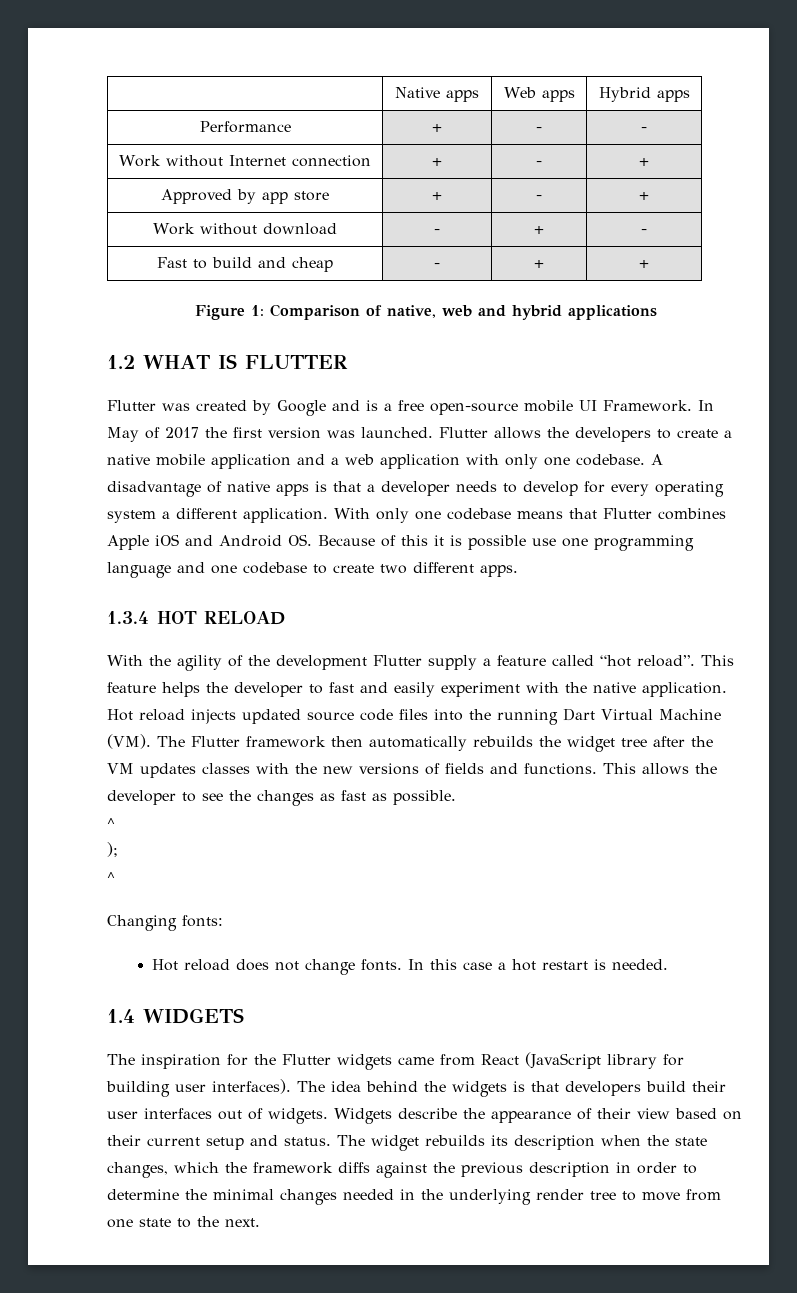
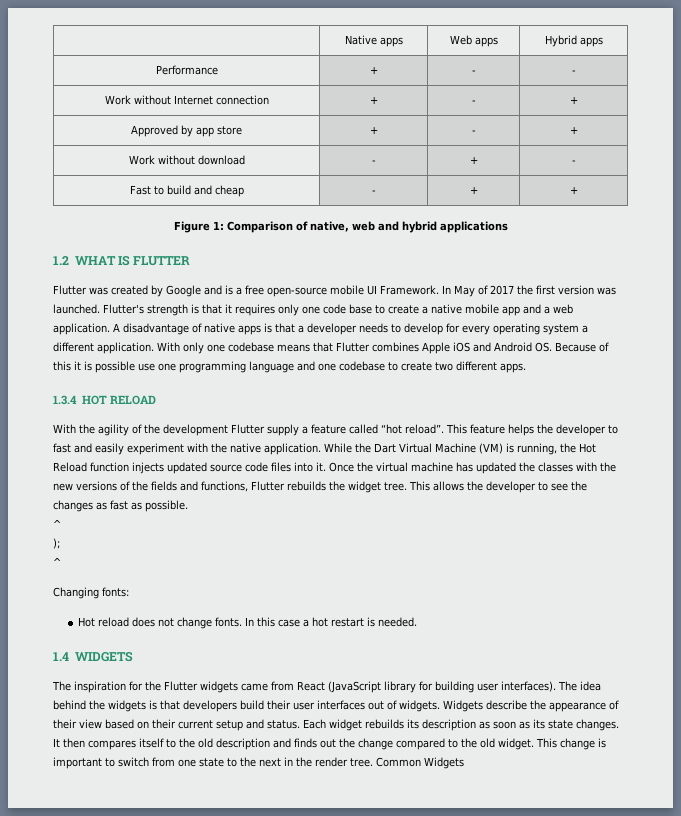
[439,427,651,442] Flutter allows the developers -> [103,304,372,316] Flutter's strength is that it requires only one code base
[211,454,291,469] application -> [502,306,520,316] app
[380,454,645,469] application with only one codebase. -> [53,323,110,335] application.
[107,709,185,721] Hot reload -> [324,443,596,455] [53,462,129,472] While the Dart Virtual Machine (VM) is running, the Hot Reload function
[469,708,721,725] [107,734,713,752] [107,763,196,778] the running Dart Virtual Machine (VM). The Flutter framework then automatically rebuilds the widget tree after the VM updates -> [316,462,535,474] it. Once the virtual machine has updated the
(440, 769) none -> [132,481,148,491] the
[524,763,597,775] functions. -> [201,481,407,493] functions, Flutter rebuilds the widget tree.
[337,1135,365,1146] The -> [303,719,326,729] Each
[601,1135,707,1146] [107,1162,697,1178] [107,1189,680,1205] when the state changes, which the framework diffs against the previous description in order to determine the minimal changes needed in the underlying render tree to move -> [479,719,619,731] [53,738,606,750] [53,757,149,769] as soon as its state changes. It then compares itself to the old description and finds out the change compared to the old widget. This change is important to switch
[225,1218,260,1227] next. -> [259,757,464,769] next in the render tree. Common Widgets

